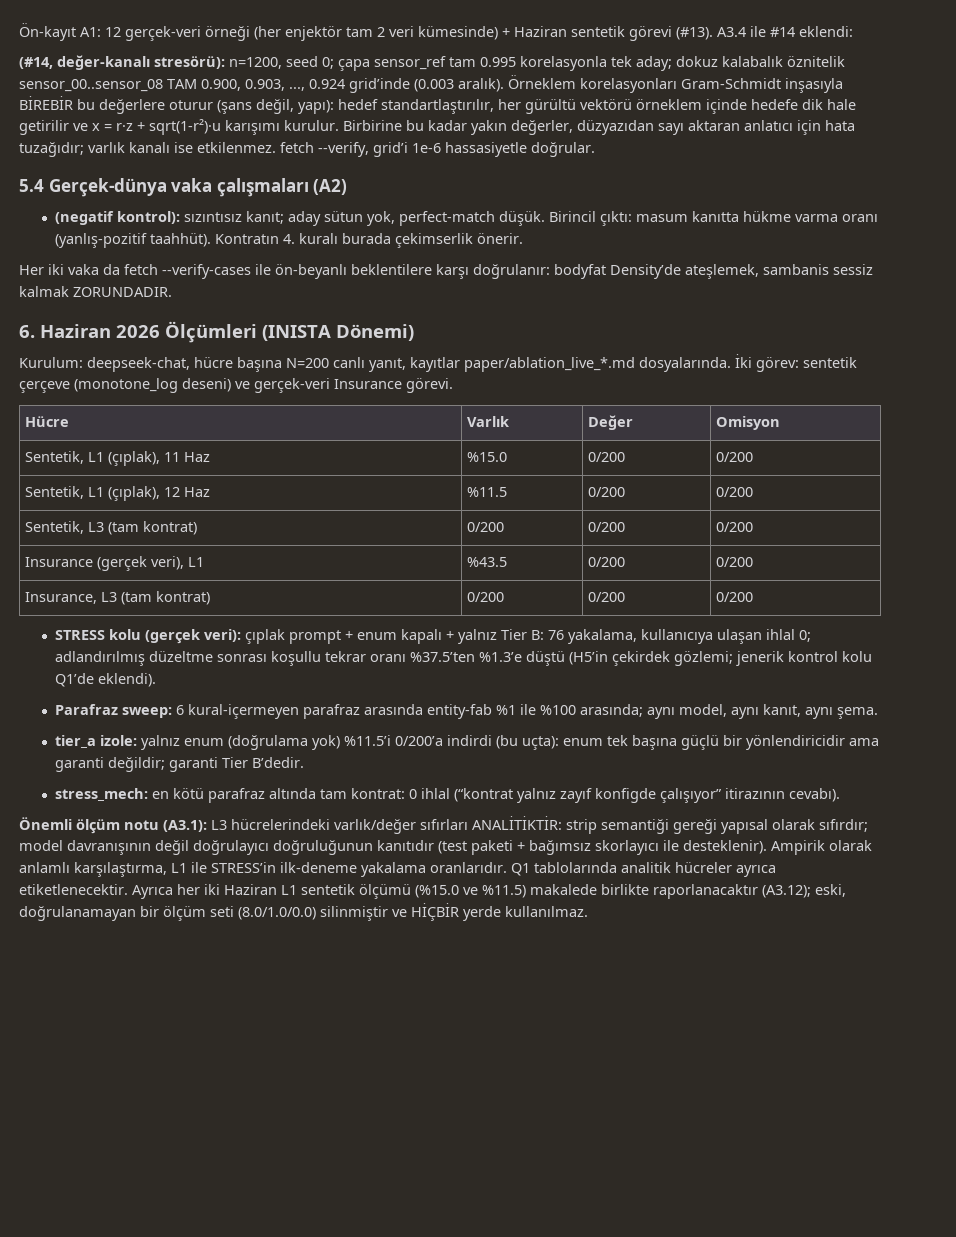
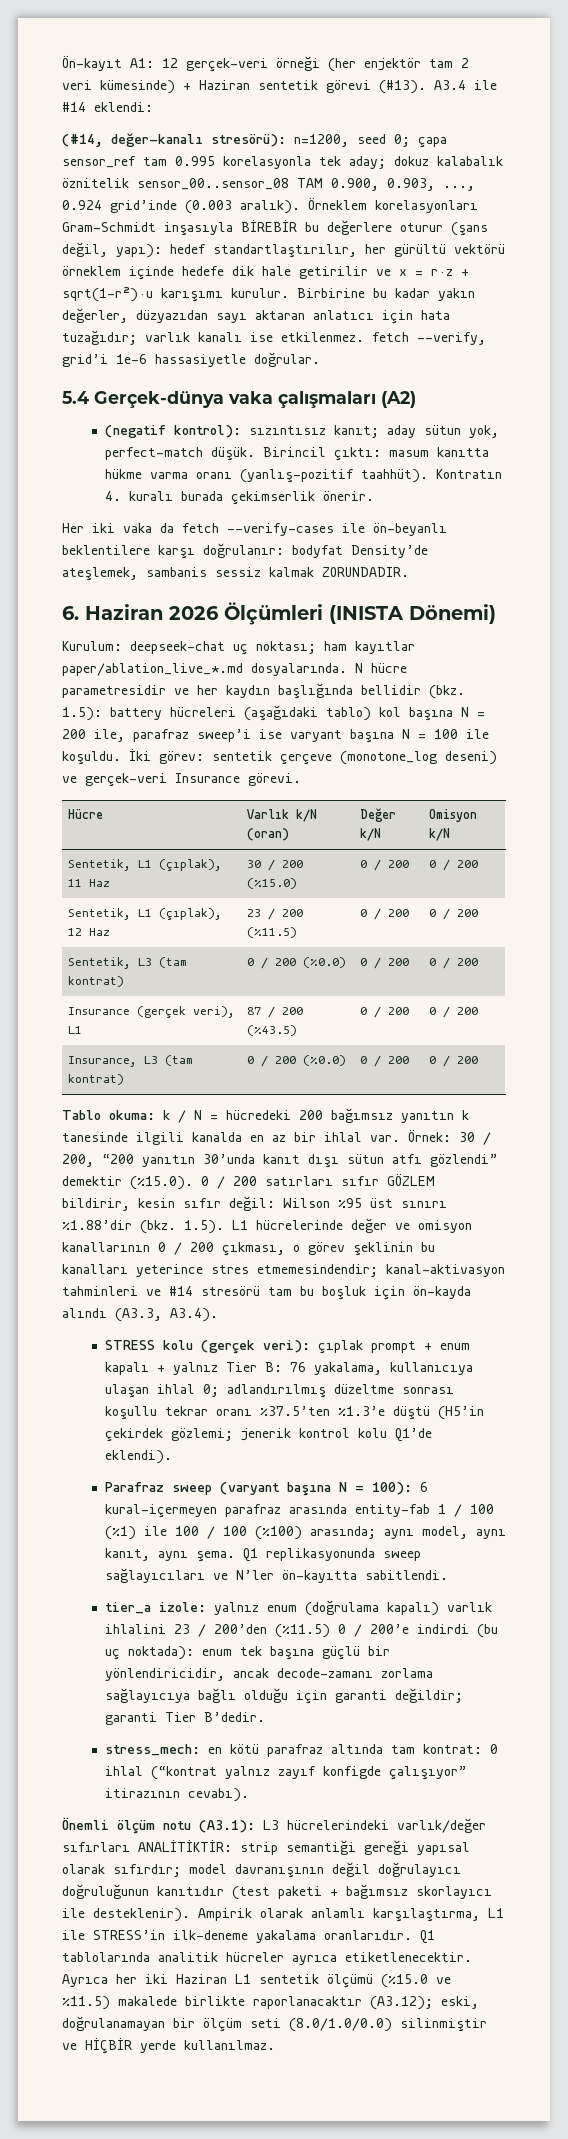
[87,357,731,372] deepseek-chat, hücre başına N=200 canlı yanıt, kayıtlar paper/ablation_live_*.md dosyalarında. -> [130,641,415,655] [62,663,407,676] [62,683,465,699] [62,705,485,721] [62,729,489,743] [62,751,121,765] deepseek-chat uç noktası; ham kayıtlar paper/ablation_live_*.md dosyalarında. N hücre parametresidir ve her kaydın başlığında bellidir (bkz. 1.5): battery hücreleri (aşağıdaki tablo) kol başına N = 200 ile, parafraz sweep’i ise varyant başına N = 100 ile koşuldu.
(510, 421) none -> [296,809,318,822] [247,828,290,841] k/N (oran)
(634, 422) none -> [360,828,382,841] k/N
(781, 423) none -> [429,828,451,841] k/N
[467,452,508,462] [588,452,626,462] [716,452,754,462] %15.0 | 0/200 | 0/200 -> [247,859,304,871] [247,878,298,889] [360,859,410,871] [429,859,479,871] 30 / 200 (%15.0) | 0 / 200 | 0 / 200
[467,487,508,497] [588,487,626,497] [716,487,754,497] [25,521,198,535] [467,522,505,532] [588,522,626,532] [716,522,754,532] [25,556,205,571] [467,557,508,567] [588,557,626,567] [716,557,754,567] [25,591,211,605] [467,592,505,602] [588,592,626,602] [716,592,754,602] %11.5 | 0/200 | 0/200 // Sentetik, L3 (tam kontrat) | 0/200 | 0/200 | 0/200 // Insurance (gerçek veri), L1 | %43.5 | 0/200 | 0/200 // Insurance, L3 (tam kontrat) | 0/200 | 0/200 | 0/200 -> [247,908,304,920] [247,927,298,938] [360,908,410,920] [429,908,479,920] [68,957,188,969] [68,976,125,987] [247,957,347,969] [360,957,410,969] [429,957,479,969] [68,1006,236,1018] [68,1026,83,1034] [247,1006,304,1018] [247,1025,298,1036] [360,1006,410,1018] [429,1006,479,1018] [68,1055,194,1067] [68,1074,125,1085] [247,1055,347,1067] [360,1055,410,1067] [429,1055,479,1067] [62,1108,469,1123] [62,1129,491,1145] [62,1154,498,1168] [62,1173,435,1190] [62,1196,447,1211] [62,1218,472,1234] [62,1242,435,1256] [62,1264,505,1277] [62,1286,471,1300] [62,1308,218,1322] 23 / 200 (%11.5) | 0 / 200 | 0 / 200 // Sentetik, L3 (tam kontrat) | 0 / 200 (%0.0) | 0 / 200 | 0 / 200 // Insurance (gerçek veri), L1 | 87 / 200 (%43.5) | 0 / 200 | 0 / 200 // Insurance, L3 (tam kontrat) | 0 / 200 (%0.0) | 0 / 200 | 0 / 200 // Tablo okuma: k / N = hücredeki 200 bağımsız yanıtın k tanesinde ilgili kanalda en az bir ihlal var. Örnek: 30 / 200, “200 yanıtın 30’unda kanıt dışı sütun atfı gözlendi” demektir (%15.0). 0 / 200 satırları sıfır GÖZLEM bildirir, kesin sıfır değil: Wilson %95 üst sınırı %1.88’dir (bkz. 1.5). L1 hücrelerinde değer ve omisyon kanallarının 0 / 200 çıkması, o görev şeklinin bu kanalları yeterince stres etmemesindendir; kanal-aktivasyon tahminleri ve #14 stresörü tam bu boşluk için ön-kayda alındı (A3.3, A3.4).
[122,707,173,718] sweep: -> [171,1482,412,1496] sweep (varyant başına N = 100):
[496,704,577,715] %1 ile %100 -> [437,1504,494,1517] [104,1526,302,1540] 1 / 100 (%1) ile 100 / 100 (%100)
(879, 713) none -> [242,1548,421,1562] [104,1568,448,1583] Q1 replikasyonunda sweep sağlayıcıları ve N’ler ön-kayıtta sabitlendi.
[312,735,560,750] yok) %11.5’i 0/200’a indirdi (bu uçta): -> [386,1602,492,1616] [104,1624,498,1638] [104,1646,194,1660] kapalı) varlık ihlalini 23 / 200’den (%11.5) 0 / 200’e indirdi (bu uç noktada):
[746,735,880,750] yönlendiricidir ama -> [104,1668,433,1681] [104,1688,327,1704] yönlendiricidir, ancak decode-zamanı zorlama sağlayıcıya bağlı olduğu için

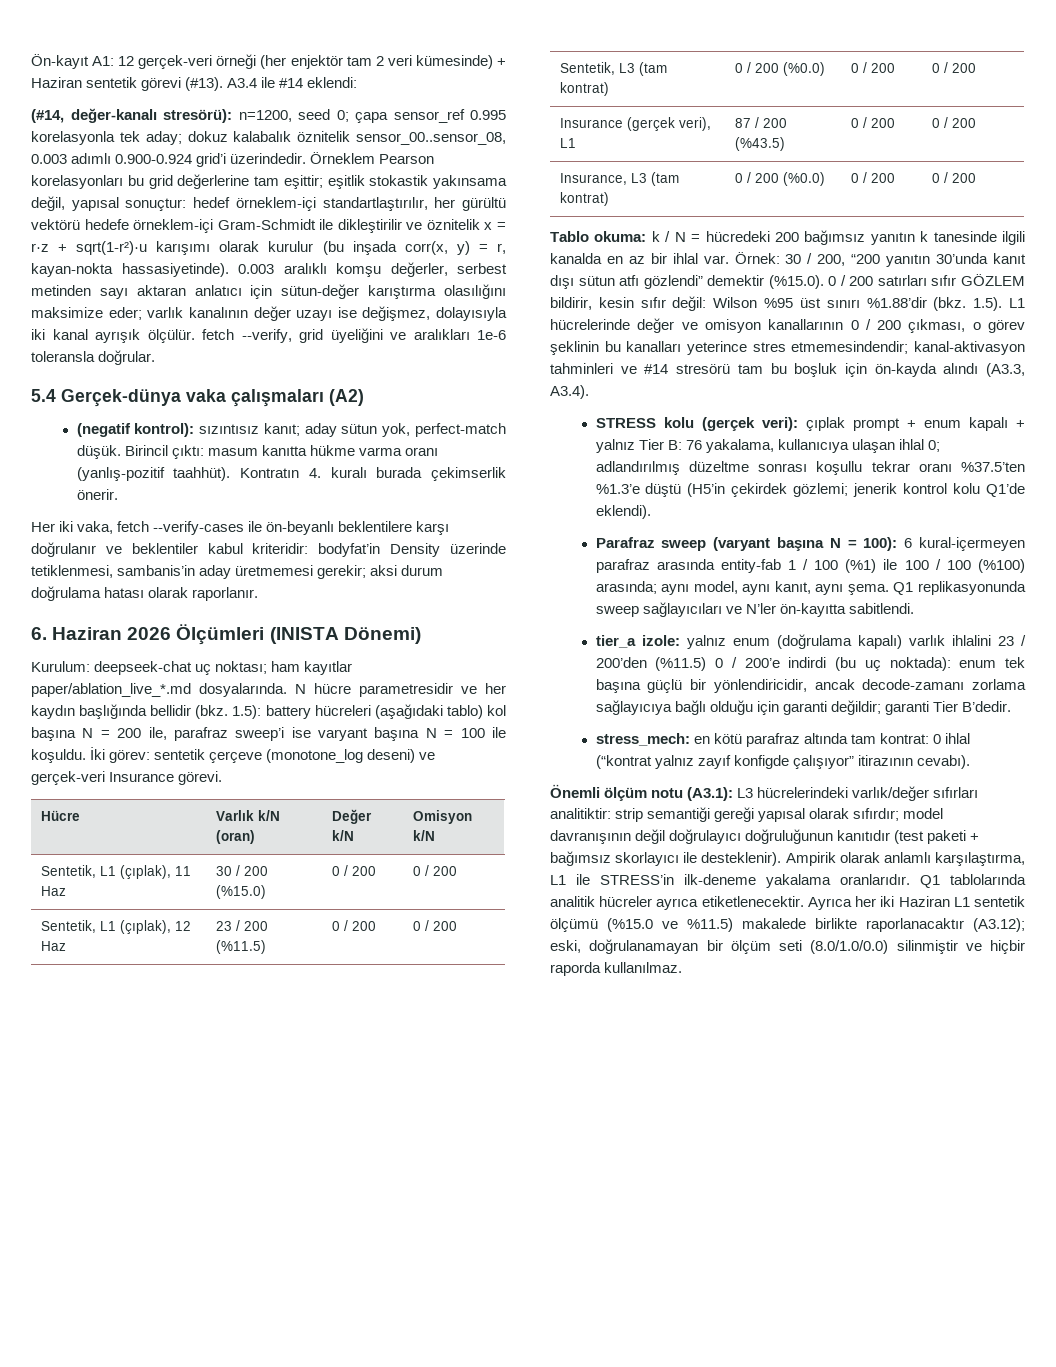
[143,157,167,166] tam -> (465, 116) none
[137,178,475,191] [62,197,478,214] [62,219,488,236] [62,242,505,258] [62,266,391,280] sensor_00..sensor_08 TAM 0.900, 0.903, ..., 0.924 grid’inde (0.003 aralık). Örneklem korelasyonları Gram-Schmidt inşasıyla BİREBİR bu değerlere oturur (şans değil, yapı): hedef standartlaştırılır, her gürültü vektörü örneklem içinde hedefe dik hale getirilir ve -> [356,132,506,145] [31,152,435,167] [31,174,507,189] [31,196,507,211] [31,219,480,233] sensor_00..sensor_08, 0.003 adımlı 0.900-0.924 grid’i üzerindedir. Örneklem Pearson korelasyonları bu grid değerlerine tam eşittir; eşitlik stokastik yakınsama değil, yapısal sonuçtur: hedef örneklem-içi standartlaştırılır, her gürültü vektörü hedefe örneklem-içi Gram-Schmidt ile dikleştirilir ve öznitelik
[231,288,475,301] [62,308,450,324] [62,330,486,345] [62,354,246,367] kurulur. Birbirine bu kadar yakın değerler, düzyazıdan sayı aktaran anlatıcı için hata tuzağıdır; varlık kanalı ise etkilenmez. fetch --verify, grid’i 1e-6 hassasiyetle -> [219,241,506,255] [31,262,507,277] [31,284,507,299] [31,306,507,321] [31,328,506,343] [31,351,95,362] olarak kurulur (bu inşada corr(x, y) = r, kayan-nokta hassasiyetinde). 0.003 aralıklı komşu değerler, serbest metinden sayı aktaran anlatıcı için sütun-değer karıştırma olasılığını maksimize eder; varlık kanalının değer uzayı ise değişmez, dolayısıyla iki kanal ayrışık ölçülür. fetch --verify, grid üyeliğini ve aralıkları 1e-6 toleransla
[123,523,174,533] vaka da -> [77,521,114,534] vaka,
[203,543,428,558] [62,567,409,581] doğrulanır: bodyfat Density’de ateşlemek, sambanis sessiz kalmak ZORUNDADIR. -> [31,542,507,557] [31,565,444,579] [31,586,259,601] doğrulanır ve beklentiler kabul kriteridir: bodyfat’in Density üzerinde tetiklenmesi, sambanis’in aday üretmemesi gerekir; aksi durum doğrulama hatası olarak raporlanır.
[138,1839,232,1852] ANALİTİKTİR: -> [550,808,611,819] analitiktir:
[85,2037,176,2054] HİÇBİR yerde -> [990,940,1025,954] [550,962,601,976] hiçbir raporda

